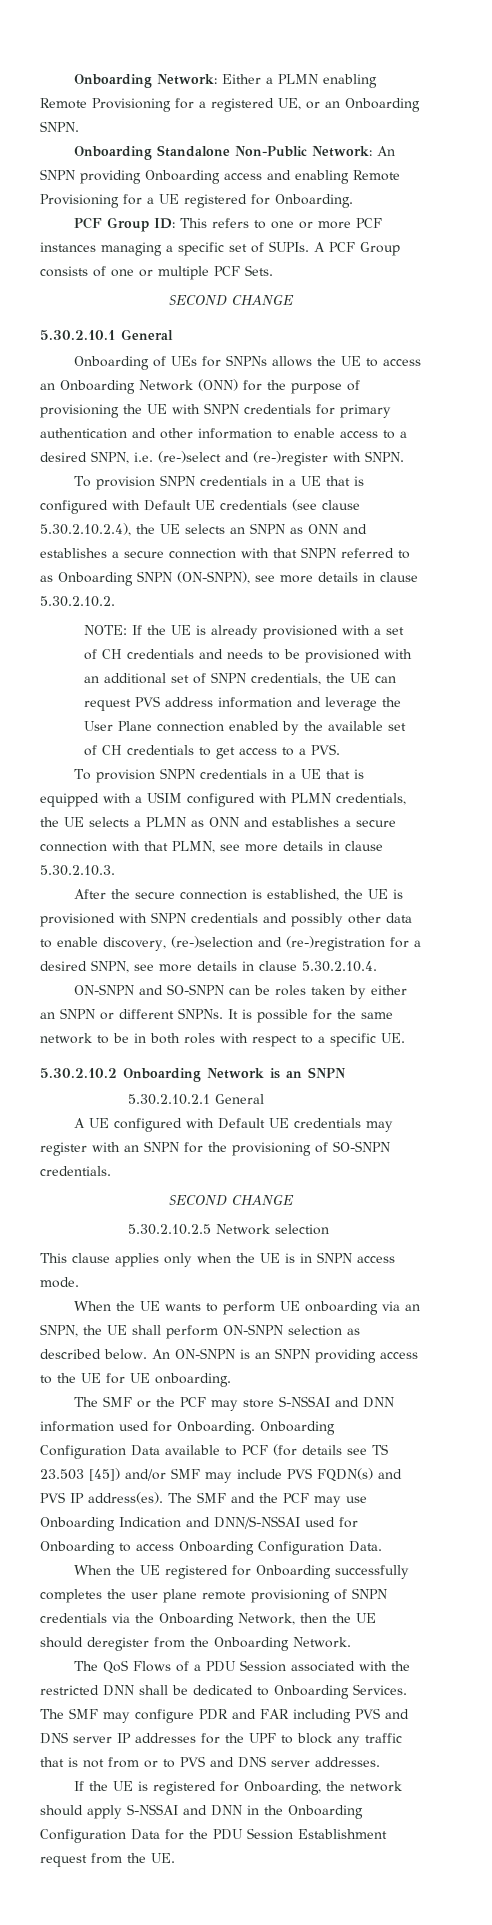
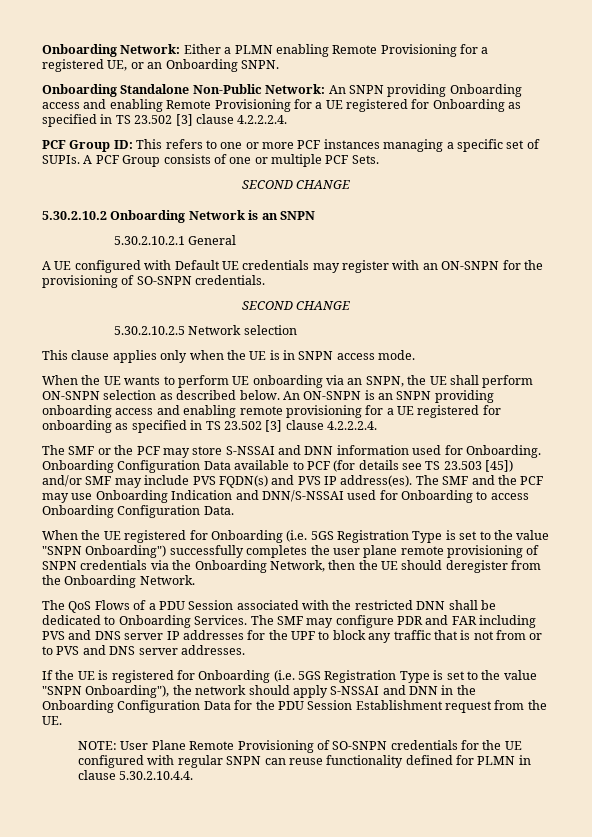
[275,194,353,208] Onboarding. -> [432,99,522,112] [42,114,288,127] Onboarding as specified in TS 23.502 [3] clause 4.2.2.2.4.
[40,329,173,340] [73,355,421,370] [40,379,360,394] [40,403,391,418] [40,428,407,439] [40,451,404,466] [73,475,364,490] [40,499,360,514] [40,523,367,536] [40,547,410,559] [40,571,418,586] [40,596,115,607] [84,625,405,639] [84,649,413,663] [84,672,397,685] [84,696,402,711] [84,721,407,735] [84,744,341,759] [73,768,364,783] [40,792,406,807] [40,817,396,827] [40,841,383,853] [40,865,115,876] [73,889,403,901] [40,912,412,927] [40,936,421,951] [40,960,377,973] [73,984,407,999] [40,1008,393,1023] [40,1033,405,1047] // 5.30.2.10.1 General // Onboarding of UEs for SNPNs allows the UE to access an Onboarding Network (ONN) for the purpose of provisioning the UE with SNPN credentials for primary authentication and other information to enable access to a desired SNPN, i.e. (re-)select and (re-)register with SNPN. // To provision SNPN credentials in a UE that is configured with Default UE credentials (see clause 5.30.2.10.2.4), the UE selects an SNPN as ONN and establishes a secure connection with that SNPN referred to as Onboarding SNPN (ON-SNPN), see more details in clause 5.30.2.10.2. // NOTE: If the UE is already provisioned with a set of CH credentials and needs to be provisioned with an additional set of SNPN credentials, the UE can request PVS address information and leverage the User Plane connection enabled by the available set of CH credentials to get access to a PVS. // To provision SNPN credentials in a UE that is equipped with a USIM configured with PLMN credentials, the UE selects a PLMN as ONN and establishes a secure connection with that PLMN, see more details in clause 5.30.2.10.3. // After the secure connection is established, the UE is provisioned with SNPN credentials and possibly other data to enable discovery, (re-)selection and (re-)registration for a desired SNPN, see more details in clause 5.30.2.10.4. // ON-SNPN and SO-SNPN can be roles taken by either an SNPN or different SNPNs. It is possible for the same network to be in both roles with respect to a specific UE. -> (351, 184) none
[144,1141,179,1152] SNPN -> [441,261,500,270] ON-SNPN
[379,1352,418,1359] [40,1373,231,1387] access to the UE for UE onboarding. -> [42,405,501,418] [42,420,377,433] onboarding access and enabling remote provisioning for a UE registered for onboarding as specified in TS 23.502 [3] clause 4.2.2.2.4.
(331, 1572) none -> [286,530,550,543] [42,545,167,558] (i.e. 5GS Registration Type is set to the value "SNPN Onboarding")
[243,1781,321,1795] Onboarding, -> [198,670,537,683] [42,685,170,698] Onboarding (i.e. 5GS Registration Type is set to the value "SNPN Onboarding"),
(175, 1858) none -> [78,740,522,753] [78,755,531,768] [78,770,194,780] // NOTE: User Plane Remote Provisioning of SO-SNPN credentials for the UE configured with regular SNPN can reuse functionality defined for PLMN in clause 5.30.2.10.4.4.

